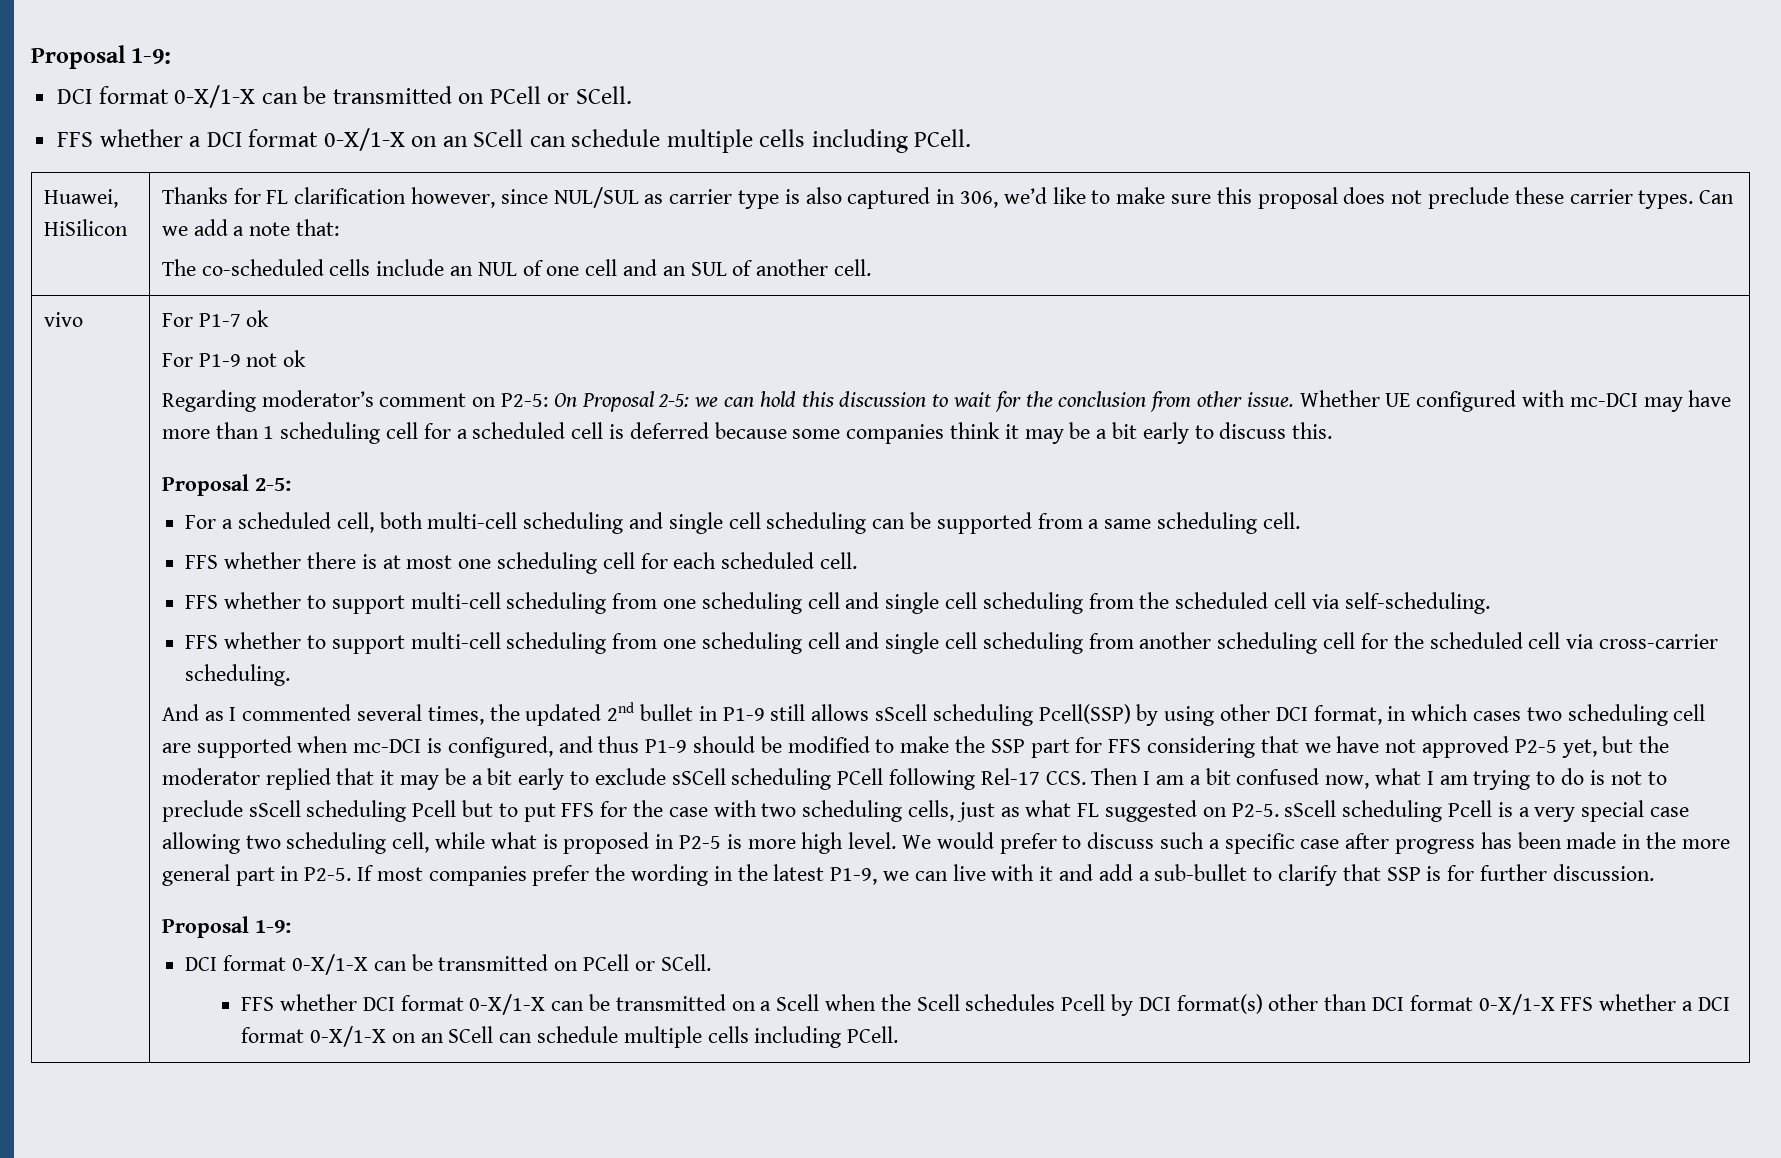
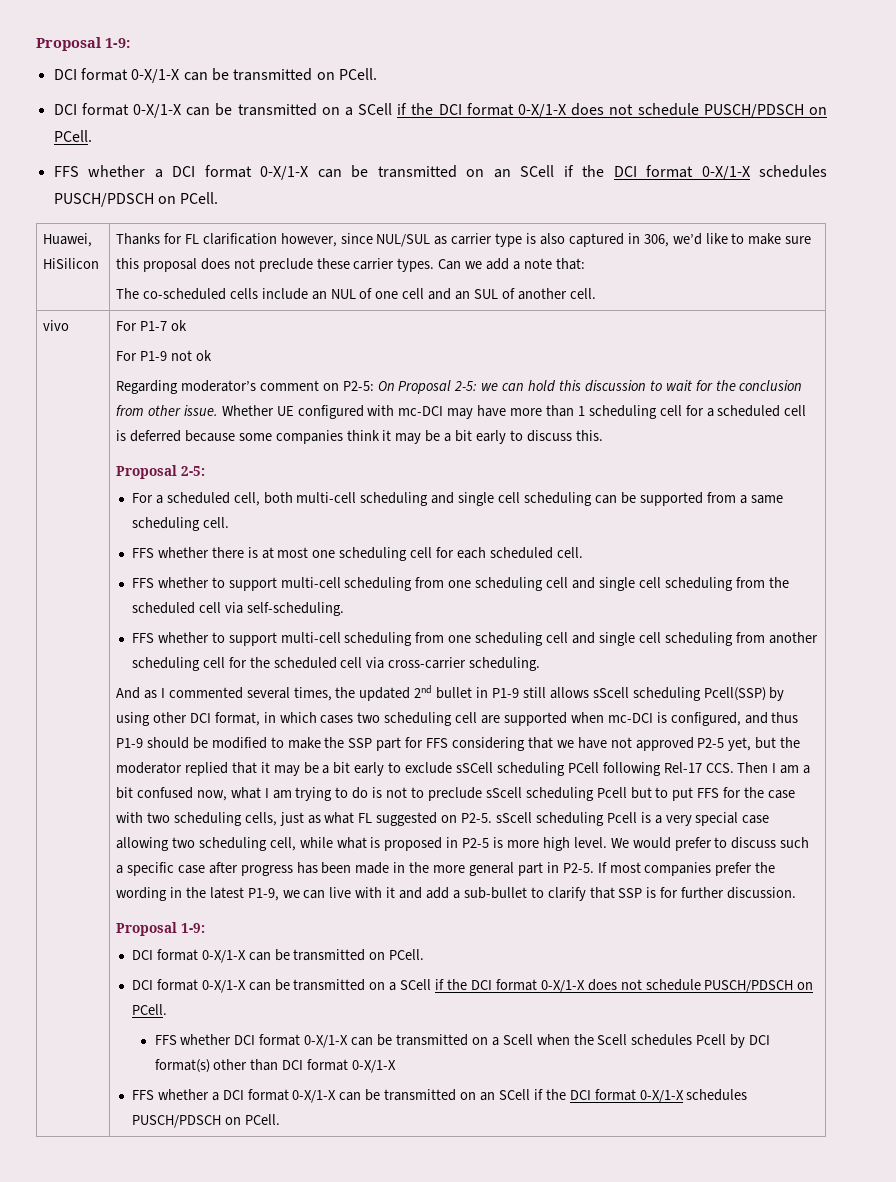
[31,45,172,69] [57,85,632,108] [57,128,908,153] Proposal 1-9: // DCI format 0-X/1-X can be transmitted on PCell or SCell. // FFS whether a DCI format 0-X/1-X on an SCell can schedule multiple cells including -> [36,37,130,51] [53,68,377,83] [53,103,827,118] [53,130,92,142] [53,165,828,180] [53,193,176,207] Proposal 1-9: // DCI format 0-X/1-X can be transmitted on PCell. // DCI format 0-X/1-X can be transmitted on a SCell if the DCI format 0-X/1-X does not schedule PUSCH/PDSCH on PCell. // FFS whether a DCI format 0-X/1-X can be transmitted on an SCell if the DCI format 0-X/1-X schedules PUSCH/PDSCH on
[583,954,711,971] PCell or SCell. -> [389,949,425,960] [131,979,814,993] [131,1004,167,1015] PCell. // DCI format 0-X/1-X can be transmitted on a SCell if the DCI format 0-X/1-X does not schedule PUSCH/PDSCH on PCell.
[1560,994,1730,1011] [241,1026,842,1048] FFS whether a DCI format 0-X/1-X on an SCell can schedule multiple cells including -> [131,1089,748,1103] [131,1115,241,1128] // FFS whether a DCI format 0-X/1-X can be transmitted on an SCell if the DCI format 0-X/1-X schedules PUSCH/PDSCH on

